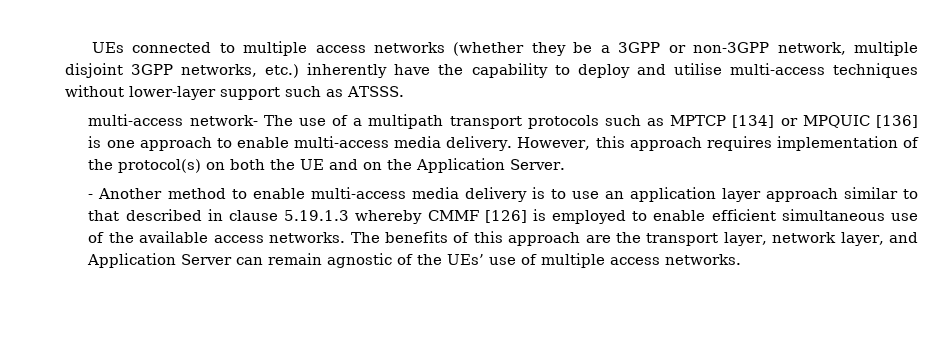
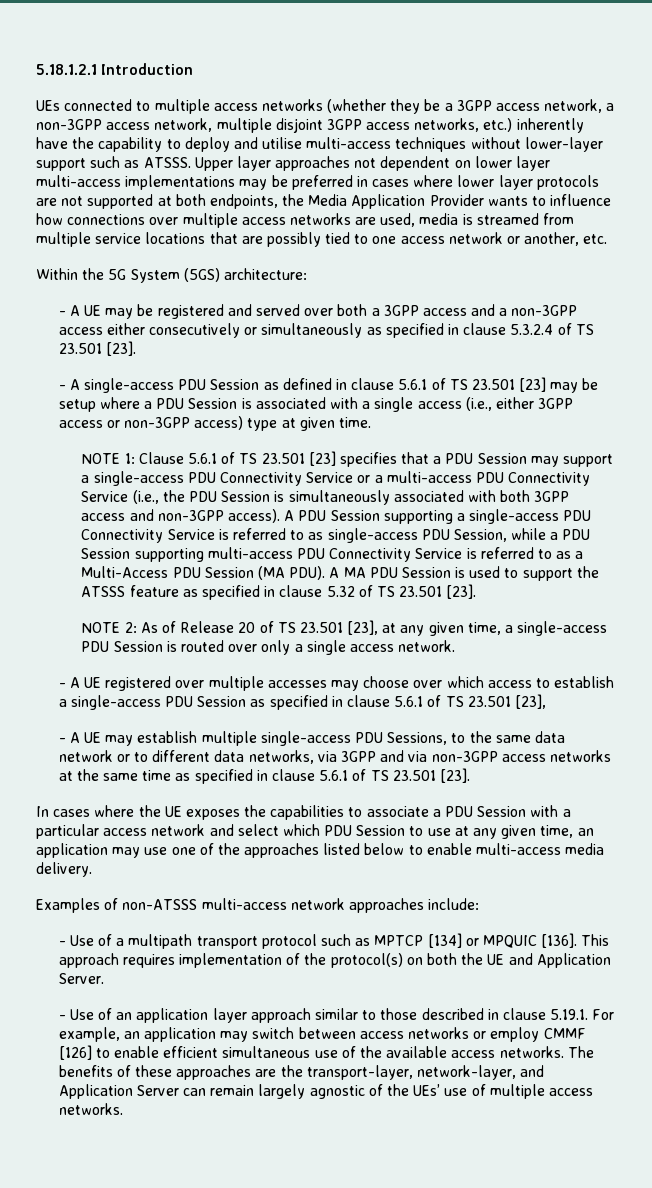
(91, 47) none -> [36,63,194,75] 5.18.1.2.1 Introduction //
[668,42,770,53] or non-3GPP -> [496,99,615,113] [36,119,151,130] access network, a non-3GPP access
(174, 69) none -> [366,122,411,130] access
[88,114,326,126] // multi-access network- The use -> [194,156,551,171] [36,175,599,190] [36,194,612,209] [36,213,575,228] [36,232,608,247] [36,268,307,283] [58,304,578,319] [58,323,594,338] [58,341,136,356] [58,377,599,393] [58,397,574,412] [58,416,372,431] [81,451,614,467] [81,471,591,486] [81,490,570,505] [81,509,592,524] [81,528,591,543] [81,547,584,562] [81,566,599,581] [81,584,477,600] [81,620,608,636] [81,640,456,655] [58,676,615,691] [58,694,546,710] [58,731,565,746] [58,750,611,764] [58,768,470,784] [36,805,571,820] [36,824,594,839] [36,843,605,858] [36,862,92,877] [36,898,480,913] [58,935,94,946] Upper layer approaches not dependent on lower layer multi-access implementations may be preferred in cases where lower layer protocols are not supported at both endpoints, the Media Application Provider wants to influence how connections over multiple access networks are used, media is streamed from multiple service locations that are possibly tied to one access network or another, etc. // Within the 5G System (5GS) architecture: // - A UE may be registered and served over both a 3GPP access and a non-3GPP access either consecutively or simultaneously as specified in clause 5.3.2.4 of TS 23.501 [23]. // - A single-access PDU Session as defined in clause 5.6.1 of TS 23.501 [23] may be setup where a PDU Session is associated with a single access (i.e., either 3GPP access or non-3GPP access) type at given time. // NOTE 1: Clause 5.6.1 of TS 23.501 [23] specifies that a PDU Session may support a single-access PDU Connectivity Service or a multi-access PDU Connectivity Service (i.e., the PDU Session is simultaneously associated with both 3GPP access and non-3GPP access). A PDU Session supporting a single-access PDU Connectivity Service is referred to as single-access PDU Session, while a PDU Session supporting multi-access PDU Connectivity Service is referred to as a Multi-Access PDU Session (MA PDU). A MA PDU Session is used to support the ATSSS feature as specified in clause 5.32 of TS 23.501 [23]. // NOTE 2: As of Release 20 of TS 23.501 [23], at any given time, a single-access PDU Session is routed over only a single access network. // - A UE registered over multiple accesses may choose over which access to establish a single-access PDU Session as specified in clause 5.6.1 of TS 23.501 [23], // - A UE may establish multiple single-access PDU Sessions, to the same data network or to different data networks, via 3GPP and via non-3GPP access networks at the same time as specified in clause 5.6.1 of TS 23.501 [23]. // In cases where the UE exposes the capabilities to associate a PDU Session with a particular access network and select which PDU Session to use at any given time, an application may use one of the approaches listed below to enable multi-access media delivery. // Examples of non-ATSSS multi-access network approaches include: // - Use
[527,115,599,129] protocols -> [261,934,317,949] protocol
[876,115,918,128] [88,136,625,151] [136] is one approach to enable multi-access media delivery. However, this -> [541,933,610,948] [136]. This
[363,159,413,170] on the -> (533, 959) none
[98,187,599,202] Another method to enable multi-access media delivery is to use -> [69,1008,113,1020] Use of
[88,210,120,221] that -> [380,1008,418,1020] those
[284,209,627,224] 5.19.1.3 whereby CMMF [126] is employed -> [550,1009,615,1020] [58,1027,586,1042] [58,1045,92,1060] 5.19.1. For example, an application may switch between access networks or employ CMMF [126]
[473,231,884,246] this approach are the transport layer, network layer, -> [135,1065,517,1080] these approaches are the transport-layer, network-layer,
(323, 259) none -> [258,1084,306,1099] largely

